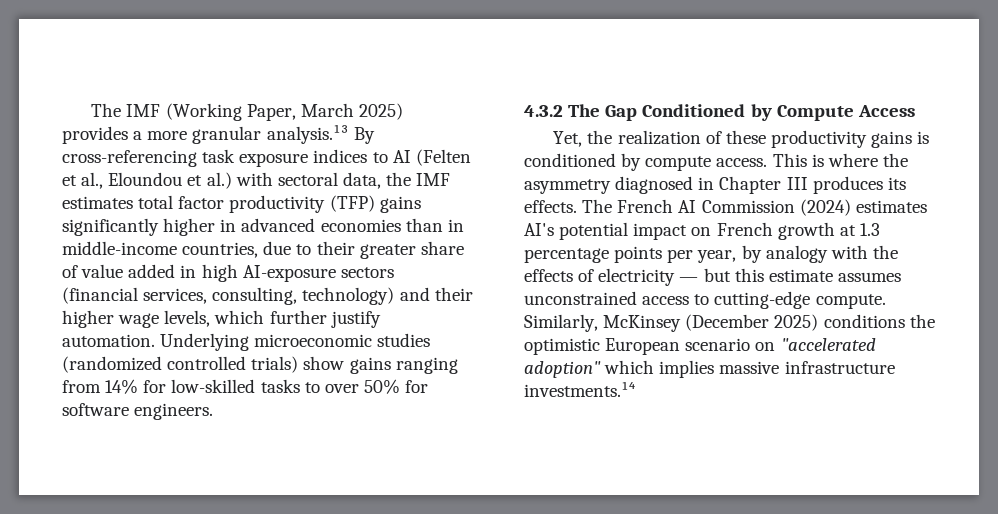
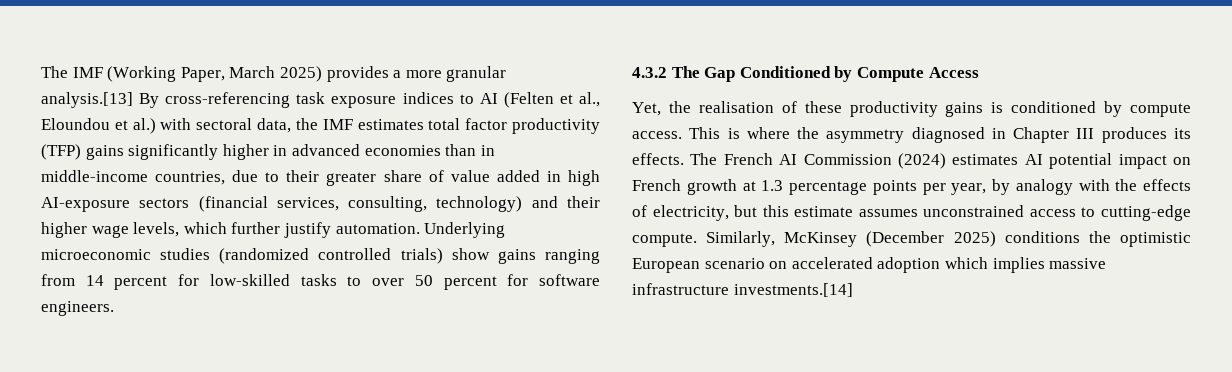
[266,124,349,144] analysis.¹³ -> [41,92,133,108] analysis.[13]
[105,379,139,394] 14% -> [85,275,168,290] 14 percent
[363,379,400,394] 50% -> [414,275,497,290] 50 percent
[617,130,701,145] realization -> [698,101,774,113] realisation
[524,223,554,236] AI's -> [1024,154,1043,165] AI
[598,268,699,286] electricity — -> [652,205,729,221] electricity,
[780,338,876,351] [524,361,601,378] "accelerated adoption" -> [791,257,941,273] accelerated adoption
[524,381,635,397] investments.¹⁴ -> [733,283,853,297] investments.[14]

